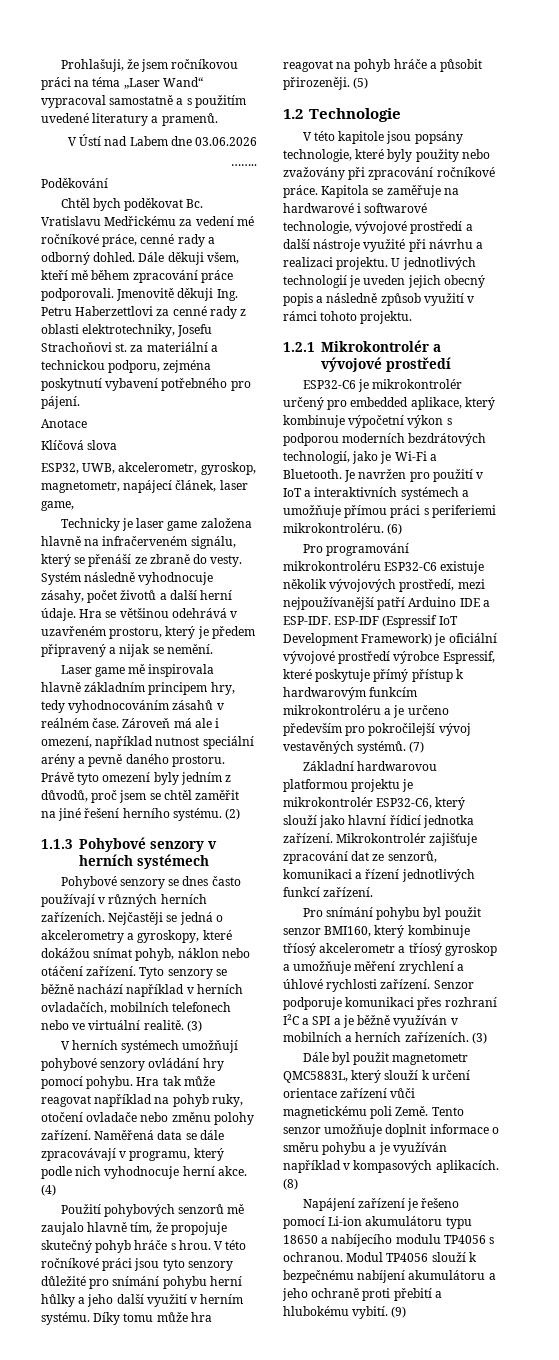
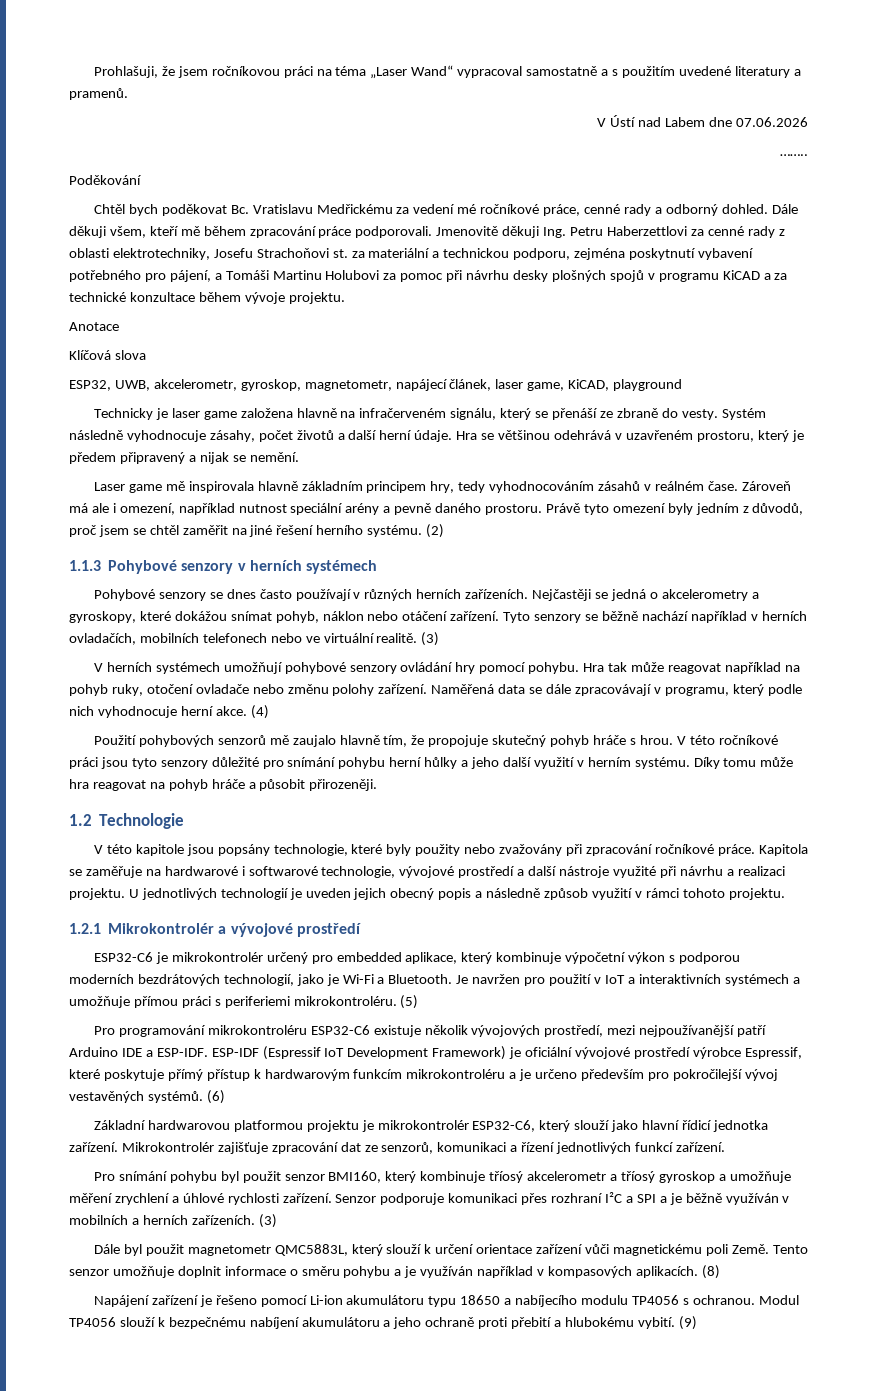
[195,137,257,146] 03.06.2026 -> [735,117,808,127] 07.06.2026
[41,396,80,409] pájení. -> [169,270,788,282] [69,292,345,304] pájení, a Tomáši Martinu Holubovi za pomoc při návrhu desky plošných spojů v programu KiCAD a za technické konzultace během vývoje projektu.
(74, 506) none -> [568,379,683,391] KiCAD, playground
[353,77,369,89] (5) -> (378, 785) none
[387,523,403,535] (6) -> [400,995,419,1009] (5)
[409,741,425,753] (7) -> [206,1090,225,1104] (6)

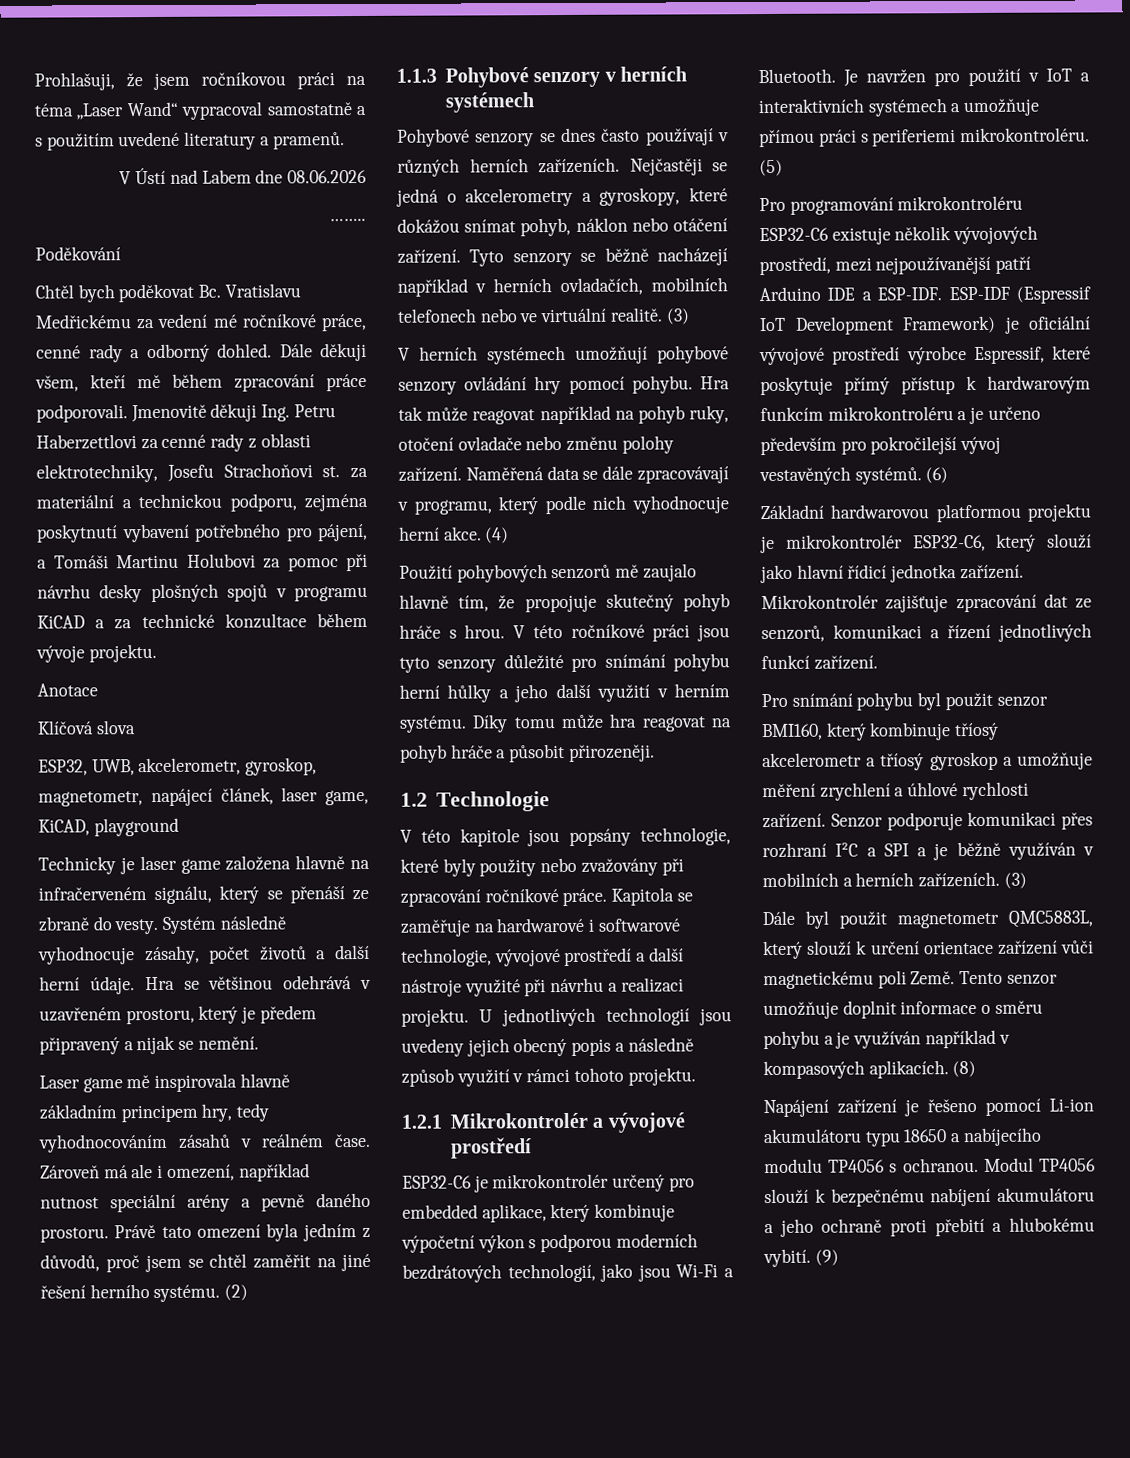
[735,117,808,127] 07.06.2026 -> [287,169,367,184] 08.06.2026
[583,503,693,515] tyto omezení byly -> [161,1223,300,1242] tato omezení byla
[641,611,688,621] nachází -> [657,247,728,266] nacházejí
[289,888,351,900] je uveden -> [699,1008,732,1026] [401,1038,464,1057] jsou uvedeny
[326,974,339,986] je -> [637,1264,671,1282] jsou

